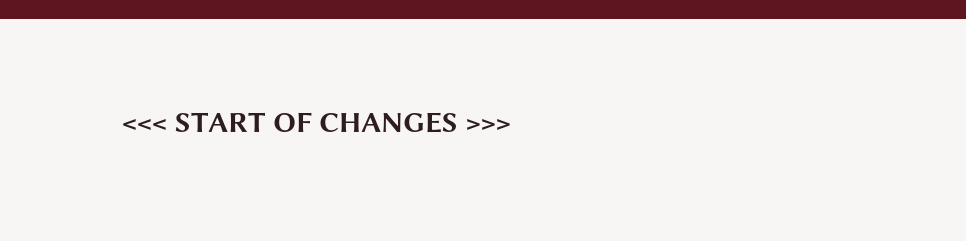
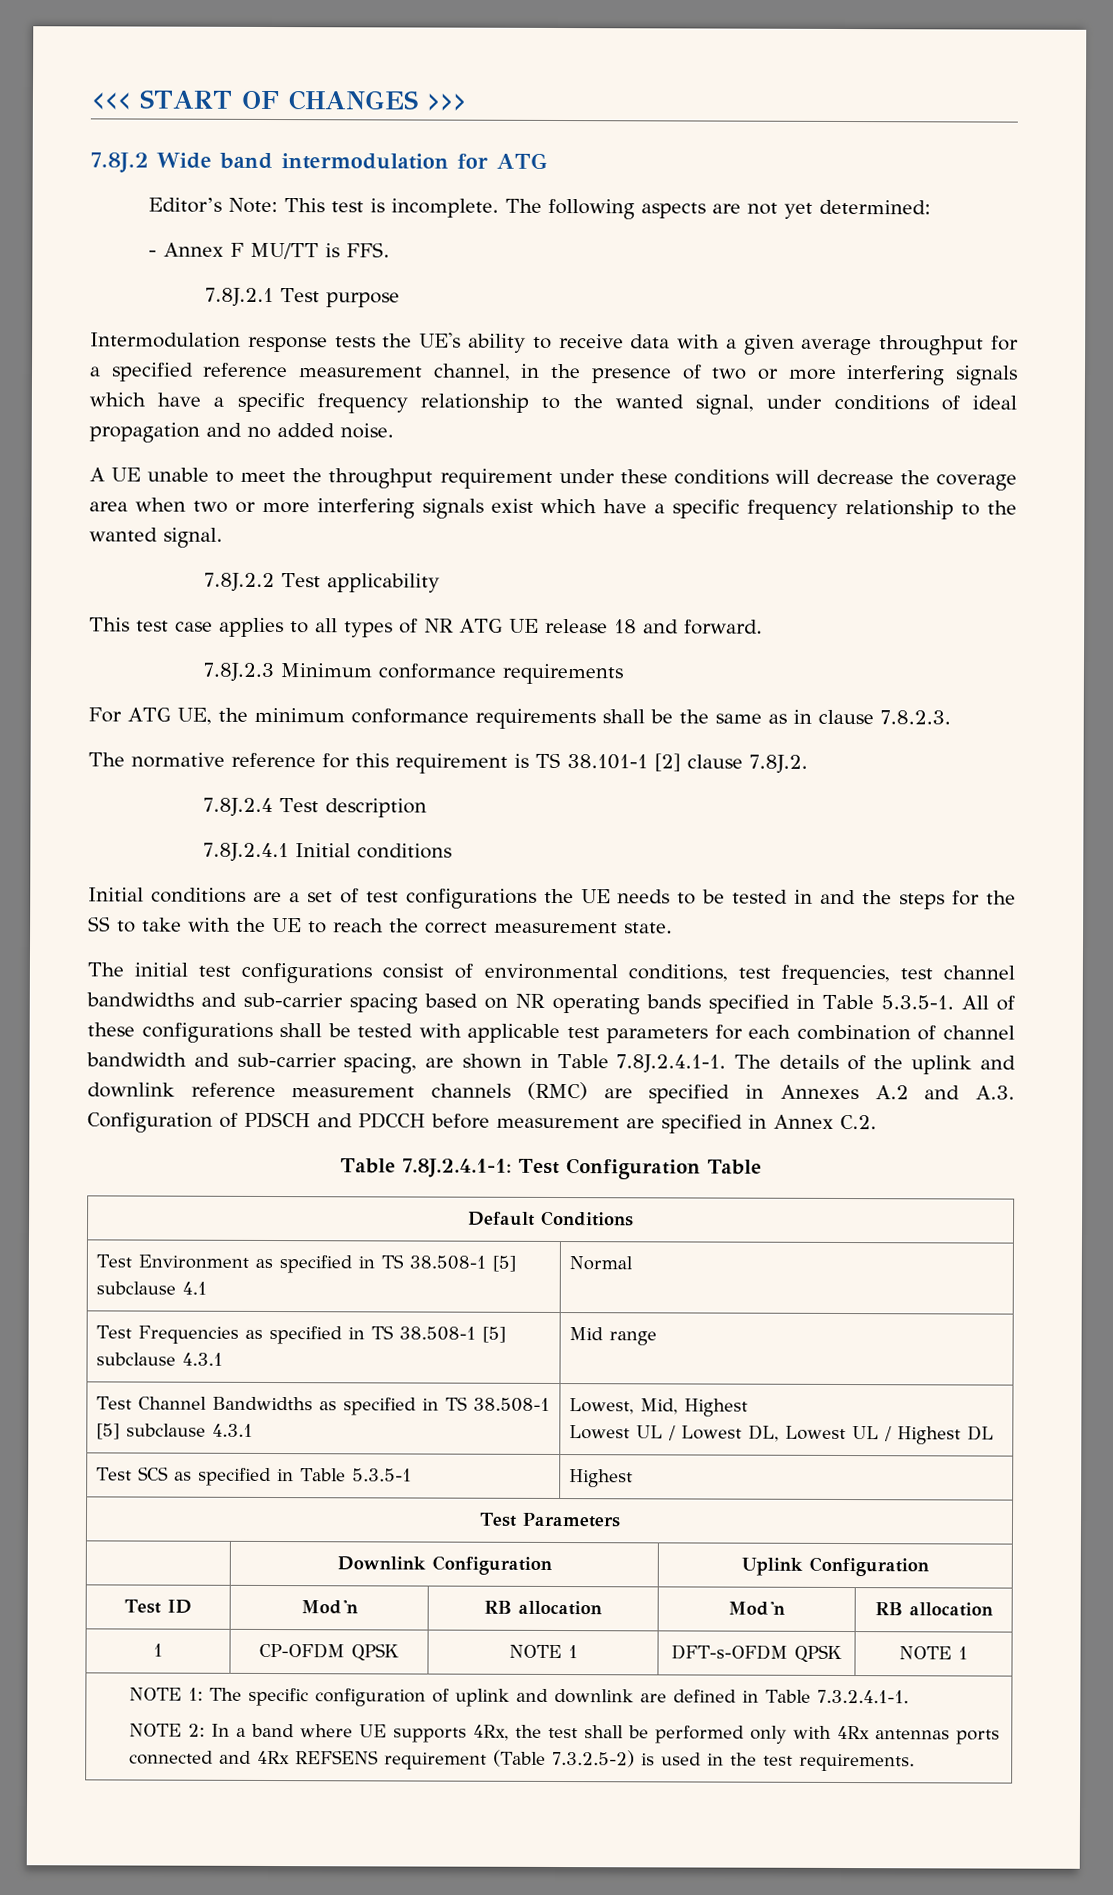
(512, 125) none -> [90,152,548,173] [147,197,931,220] [147,242,390,260] [205,287,401,308] [90,332,1020,356] [89,362,1019,386] [89,392,1018,415] [89,422,394,443] [89,467,1017,491] [89,497,1017,520] [89,527,223,548] [204,572,441,593] [89,617,763,638] [203,662,624,685] [88,707,951,730] [88,752,808,774] [203,797,428,818] [203,842,453,863] [88,887,1016,910] [88,916,673,934] [87,962,1016,986] [86,992,1015,1015] [87,1022,1016,1044] [86,1052,1017,1075] [87,1081,1016,1104] [87,1111,877,1134] [339,1158,763,1180] [468,1210,634,1227] [95,1254,516,1274] [95,1281,207,1295] [568,1256,633,1271] [95,1325,506,1345] [95,1352,223,1366] [568,1327,657,1346] [95,1396,550,1416] [95,1423,253,1440] [568,1398,748,1417] [568,1424,994,1445] [95,1466,412,1487] [568,1469,633,1488] [478,1512,621,1528] [336,1555,552,1575] [741,1556,929,1577] [124,1599,192,1614] [300,1600,358,1615] [484,1600,602,1616] [728,1601,785,1616] [874,1602,993,1617] [153,1643,163,1657] [259,1642,399,1662] [508,1644,578,1659] [671,1644,842,1663] [899,1646,968,1660] [129,1687,910,1707] [129,1723,1001,1745] [129,1749,916,1772] // 7.8J.2 Wide band intermodulation for ATG // Editor’s Note: This test is incomplete. The following aspects are not yet determined: // - Annex F MU/TT is FFS. // 7.8J.2.1 Test purpose // Intermodulation response tests the UE's ability to receive data with a given average throughput for a specified reference measurement channel, in the presence of two or more interfering signals which have a specific frequency relationship to the wanted signal, under conditions of ideal propagation and no added noise. // A UE unable to meet the throughput requirement under these conditions will decrease the coverage area when two or more interfering signals exist which have a specific frequency relationship to the wanted signal. // 7.8J.2.2 Test applicability // This test case applies to all types of NR ATG UE release 18 and forward. // 7.8J.2.3 Minimum conformance requirements // For ATG UE, the minimum conformance requirements shall be the same as in clause 7.8.2.3. // The normative reference for this requirement is TS 38.101-1 [2] clause 7.8J.2. // 7.8J.2.4 Test description // 7.8J.2.4.1 Initial conditions // Initial conditions are a set of test configurations the UE needs to be tested in and the steps for the SS to take with the UE to reach the correct measurement state. // The initial test configurations consist of environmental conditions, test frequencies, test channel bandwidths and sub-carrier spacing based on NR operating bands specified in Table 5.3.5-1. All of these configurations shall be tested with applicable test parameters for each combination of channel bandwidth and sub-carrier spacing, are shown in Table 7.8J.2.4.1-1. The details of the uplink and downlink reference measurement channels (RMC) are specified in Annexes A.2 and A.3. Configuration of PDSCH and PDCCH before measurement are specified in Annex C.2. // Table 7.8J.2.4.1-1: Test Configuration Table // Default Conditions // Test Environment as specified in TS 38.508-1 [5] subclause 4.1 | Normal // Test Frequencies as specified in TS 38.508-1 [5] subclause 4.3.1 | Mid range // Test Channel Bandwidths as specified in TS 38.508-1 [5] subclause 4.3.1 | Lowest, Mid, Highest // Lowest UL / Lowest DL, Lowest UL / Highest DL // Test SCS as specified in Table 5.3.5-1 | Highest // Test Parameters // | Downlink Configuration | Uplink Configuration // Test ID | Mod'n | RB allocation | Mod'n | RB allocation // 1 | CP-OFDM QPSK | NOTE 1 | DFT-s-OFDM QPSK | NOTE 1 // NOTE 1: The specific configuration of uplink and downlink are defined in Table 7.3.2.4.1-1. // NOTE 2: In a band where UE supports 4Rx, the test shall be performed only with 4Rx antennas ports connected and 4Rx REFSENS requirement (Table 7.3.2.5-2) is used in the test requirements.

